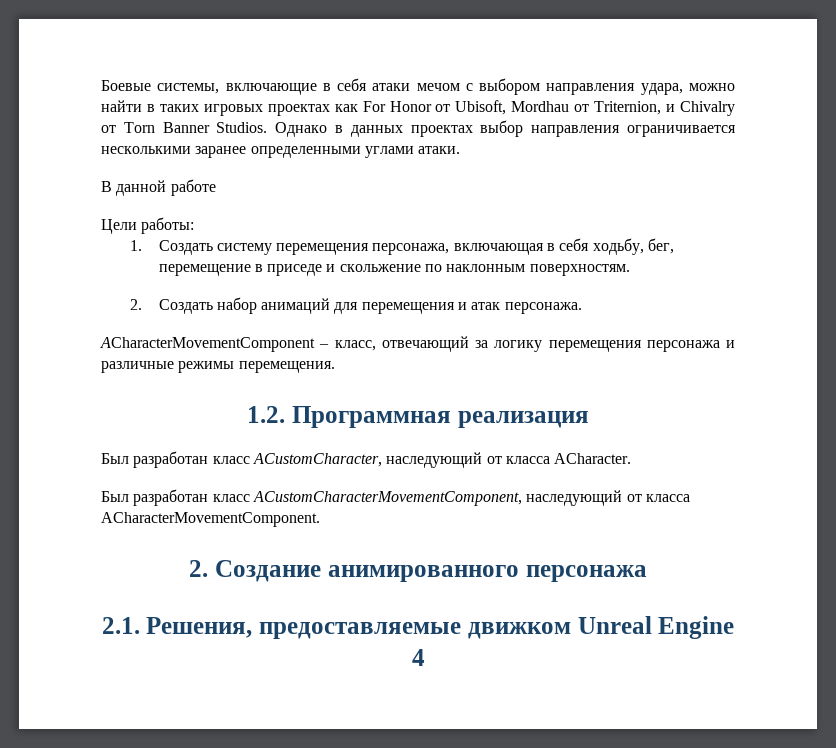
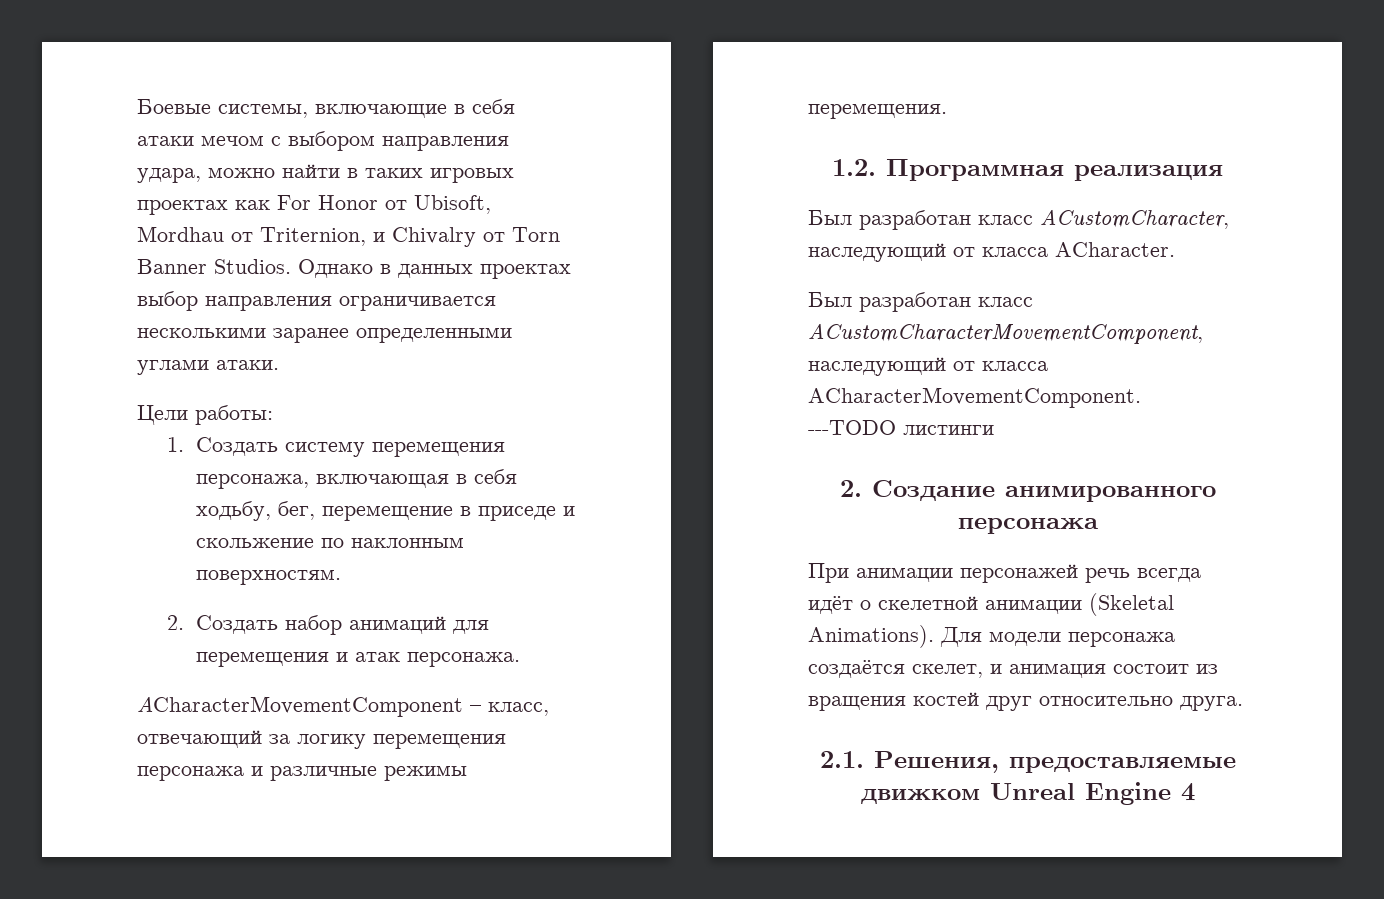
[101,179,216,196] // В данной работе -> (279, 365) none
(320, 519) none -> [808,420,994,435] // ---TODO листинги
(647, 573) none -> [808,563,1201,583] [808,593,1174,616] [808,625,1175,648] [808,660,1218,678] [808,692,1243,711] // При анимации персонажей речь всегда идёт о скелетной анимации (Skeletal Animations). Для модели персонажа создаётся скелет, и анимация состоит из вращения костей друг относительно друга.

